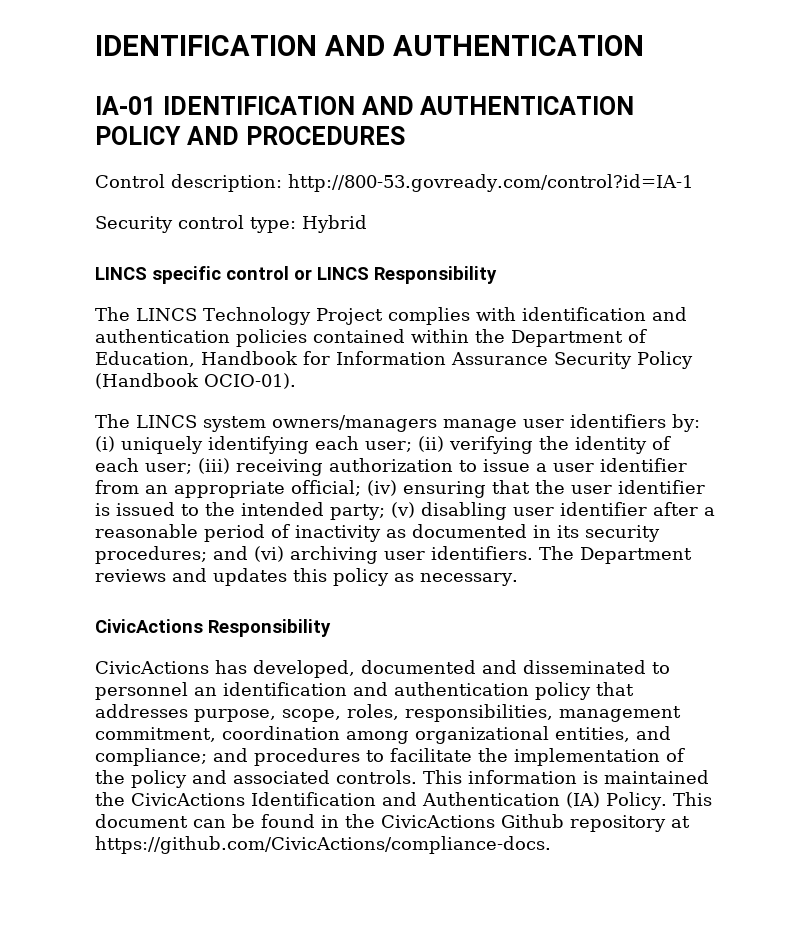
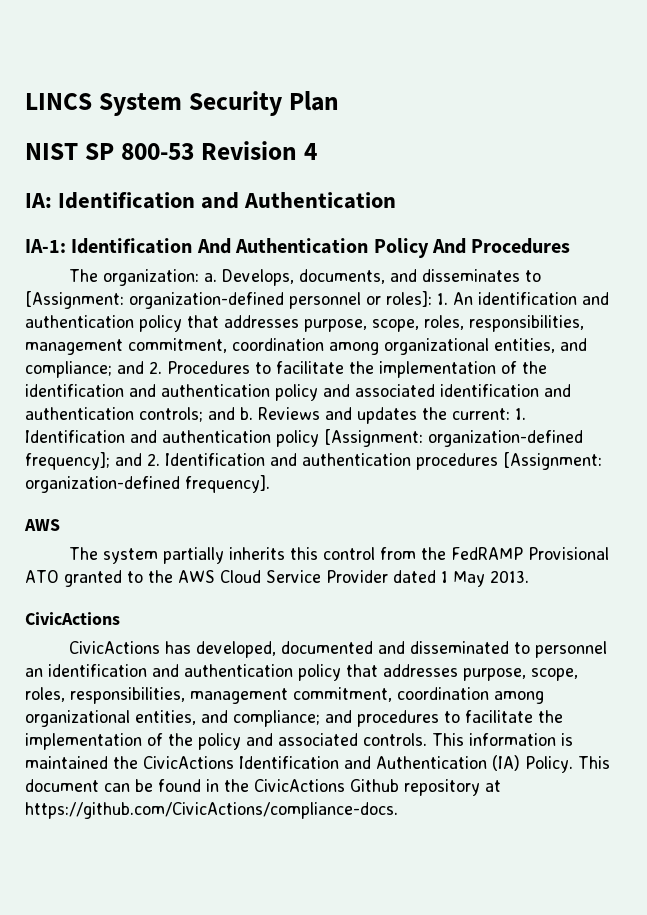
[95,35,644,56] [95,96,635,115] [95,126,405,145] [95,174,693,192] [95,215,367,233] [95,266,497,284] [95,307,687,325] [95,329,647,347] [95,351,693,369] [95,373,296,389] [95,414,700,432] [95,436,671,454] [95,458,687,476] [95,480,705,498] [95,502,715,520] [95,524,660,542] [95,546,692,564] [95,568,518,586] [95,619,331,637] IDENTIFICATION AND AUTHENTICATION // IA-01 IDENTIFICATION AND AUTHENTICATION POLICY AND PROCEDURES // Control description: http://800-53.govready.com/control?id=IA-1 // Security control type: Hybrid // LINCS specific control or LINCS Responsibility // The LINCS Technology Project complies with identification and authentication policies contained within the Department of Education, Handbook for Information Assurance Security Policy (Handbook OCIO-01). // The LINCS system owners/managers manage user identifiers by: (i) uniquely identifying each user; (ii) verifying the identity of each user; (iii) receiving authorization to issue a user identifier from an appropriate official; (iv) ensuring that the user identifier is issued to the intended party; (v) disabling user identifier after a reasonable period of inactivity as documented in its security procedures; and (vi) archiving user identifiers. The Department reviews and updates this policy as necessary. // CivicActions Responsibility -> [25,91,339,116] [25,141,317,160] [25,192,397,209] [25,238,571,258] [68,269,541,286] [25,291,609,309] [25,315,584,332] [25,338,587,355] [25,361,547,378] [25,384,571,401] [25,407,526,424] [25,429,583,447] [25,452,602,470] [25,475,270,493] [24,519,60,531] [68,547,609,564] [25,570,529,587] [25,612,120,625] LINCS System Security Plan // NIST SP 800-53 Revision 4 // IA: Identification and Authentication // IA-1: Identification And Authentication Policy And Procedures // The organization: a. Develops, documents, and disseminates to [Assignment: organization-defined personnel or roles]: 1. An identification and authentication policy that addresses purpose, scope, roles, responsibilities, management commitment, coordination among organizational entities, and compliance; and 2. Procedures to facilitate the implementation of the identification and authentication policy and associated identification and authentication controls; and b. Reviews and updates the current: 1. Identification and authentication policy [Assignment: organization-defined frequency]; and 2. Identification and authentication procedures [Assignment: organization-defined frequency]. // AWS // The system partially inherits this control from the FedRAMP Provisional ATO granted to the AWS Cloud Service Provider dated 1 May 2013. // CivicActions

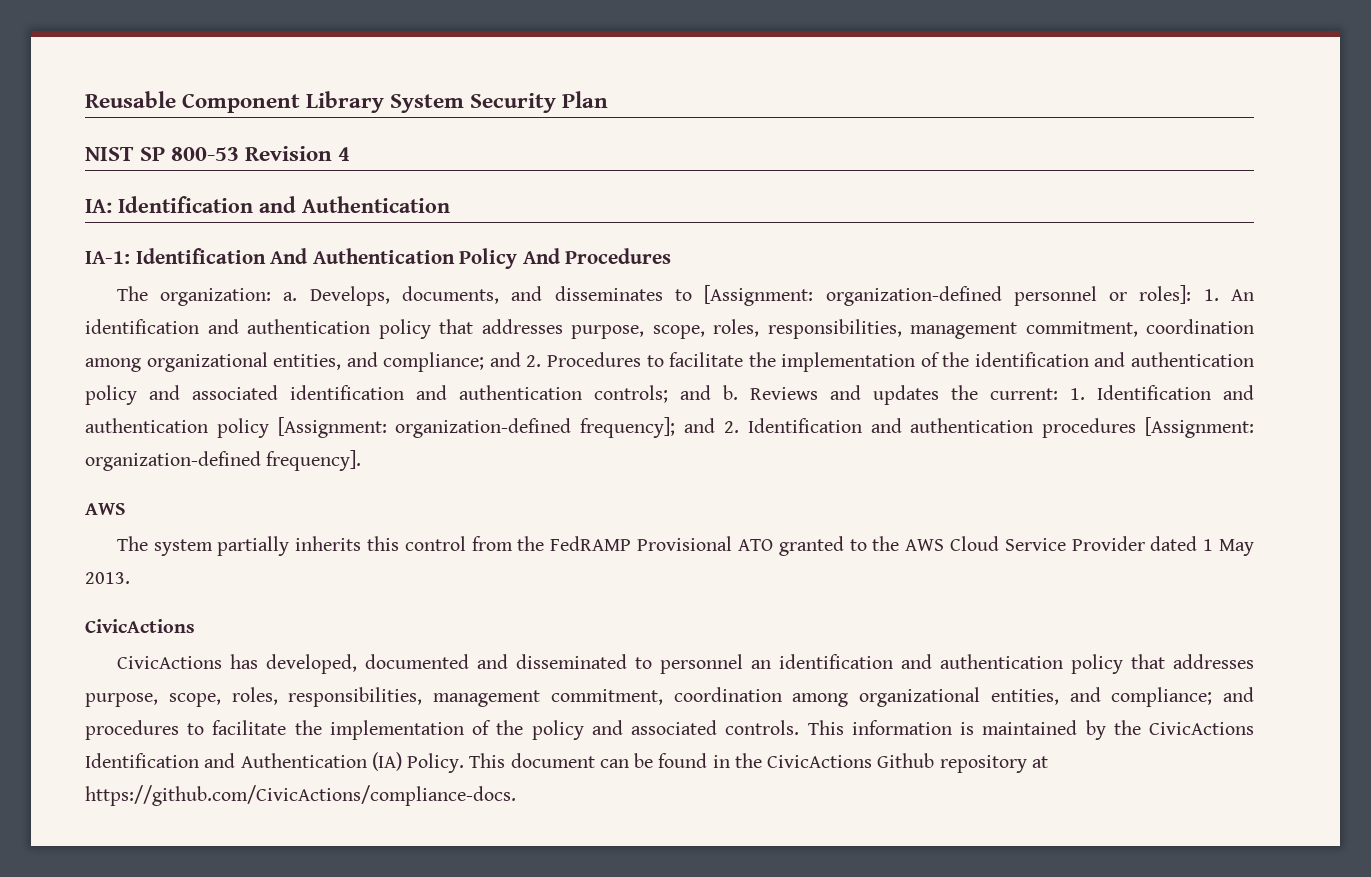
[25,93,92,110] LINCS -> [85,91,385,113] Reusable Component Library
(108, 762) none -> [1085,720,1106,740] by

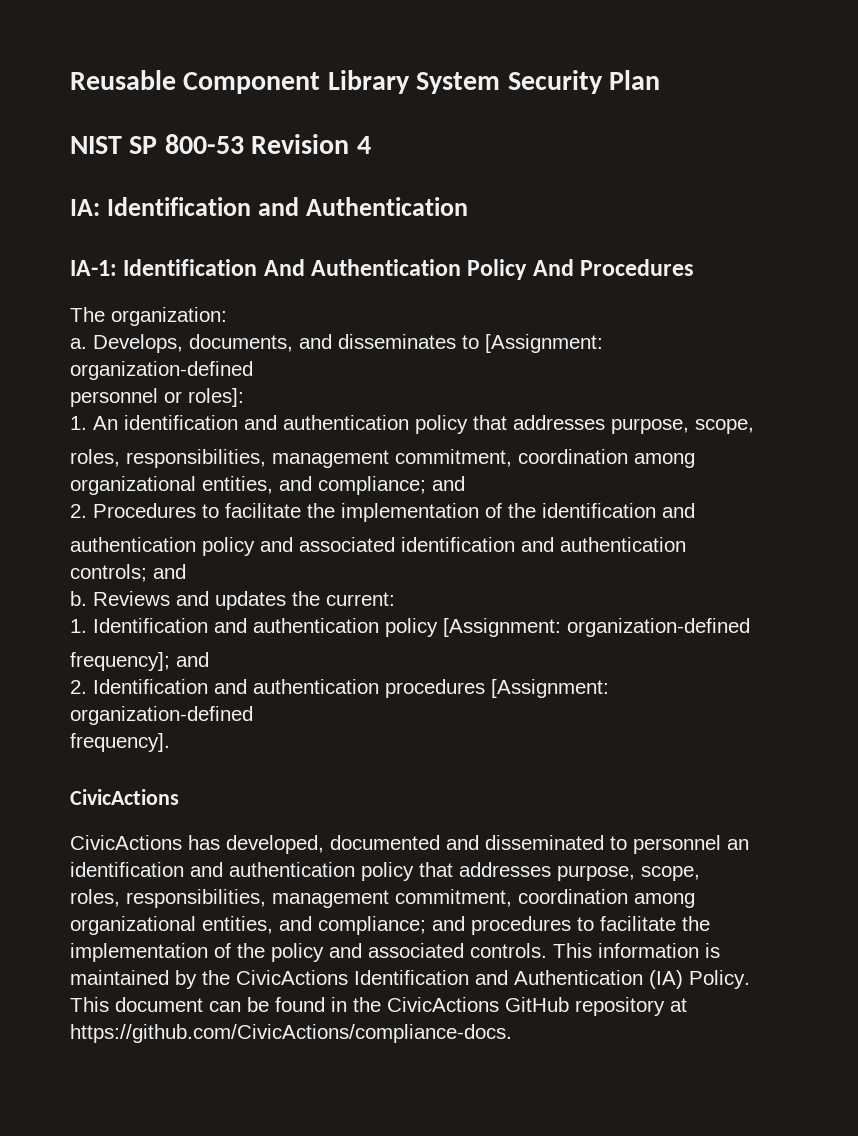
(272, 297) none -> (227, 316) //
(1002, 296) none -> (253, 370) //
(1192, 294) none -> (244, 397) //
(705, 332) none -> (754, 426) //
(521, 359) none -> (465, 483) //
(1126, 359) none -> (695, 510) //
(711, 392) none -> (186, 571) //
(1058, 394) none -> (395, 599) //
(572, 428) none -> (750, 627) //
(716, 425) none -> (209, 659) //
(261, 461) none -> (253, 715) //
[85,503,126,515] [116,536,1255,556] [85,572,130,584] // AWS // The system partially inherits this control from the FedRAMP Provisional ATO granted to the AWS Cloud Service Provider dated 1 May 2013. -> (170, 742) none
[877,753,935,768] Github -> [505,997,569,1012] GitHub

